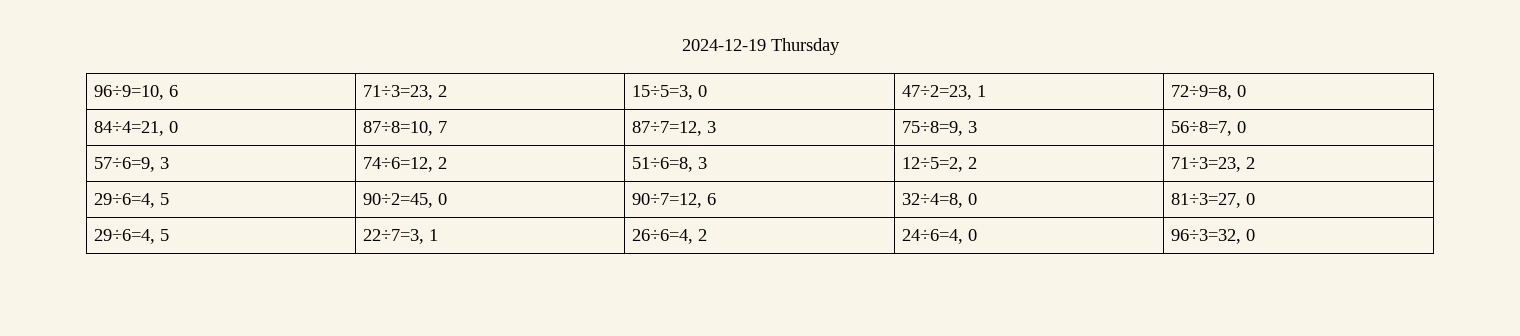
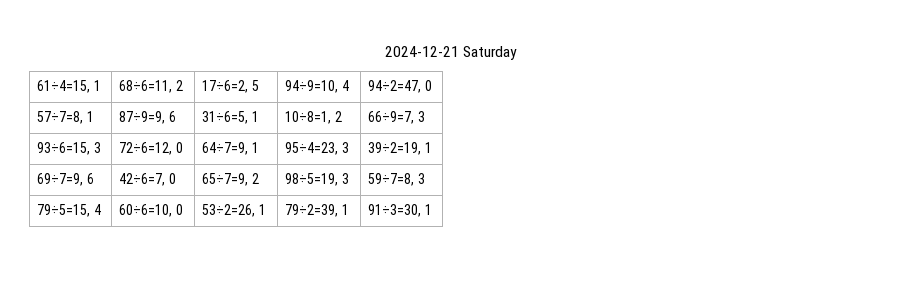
[681,38,840,55] [93,85,178,100] [362,85,447,100] [631,85,707,100] [901,85,986,100] [1170,85,1246,100] [93,121,178,136] [362,121,447,136] [631,121,716,136] [901,121,977,136] [1170,121,1246,136] [93,157,169,172] [362,157,447,172] [631,157,707,172] [901,157,977,172] [1170,157,1255,172] [93,193,169,208] [362,193,447,208] [631,193,716,208] [901,193,977,208] [1170,193,1255,208] [93,229,169,244] [362,229,438,244] [631,229,707,244] [901,229,977,244] [1170,229,1255,244] 2024-12-19 Thursday // 96÷9=10, 6 | 71÷3=23, 2 | 15÷5=3, 0 | 47÷2=23, 1 | 72÷9=8, 0 // 84÷4=21, 0 | 87÷8=10, 7 | 87÷7=12, 3 | 75÷8=9, 3 | 56÷8=7, 0 // 57÷6=9, 3 | 74÷6=12, 2 | 51÷6=8, 3 | 12÷5=2, 2 | 71÷3=23, 2 // 29÷6=4, 5 | 90÷2=45, 0 | 90÷7=12, 6 | 32÷4=8, 0 | 81÷3=27, 0 // 29÷6=4, 5 | 22÷7=3, 1 | 26÷6=4, 2 | 24÷6=4, 0 | 96÷3=32, 0 -> [384,46,518,60] [37,80,102,93] [119,80,184,93] [202,80,260,93] [285,80,350,93] [368,80,433,93] [37,111,95,124] [119,111,177,124] [202,111,260,124] [285,111,343,124] [368,111,426,124] [37,142,102,155] [119,142,184,155] [202,142,260,155] [285,142,350,155] [368,142,433,155] [37,173,95,186] [119,173,177,186] [202,173,260,186] [285,173,350,186] [368,173,426,186] [37,204,102,217] [119,204,184,217] [202,204,267,217] [285,204,350,217] [368,204,433,217] 2024-12-21 Saturday // 61÷4=15, 1 | 68÷6=11, 2 | 17÷6=2, 5 | 94÷9=10, 4 | 94÷2=47, 0 // 57÷7=8, 1 | 87÷9=9, 6 | 31÷6=5, 1 | 10÷8=1, 2 | 66÷9=7, 3 // 93÷6=15, 3 | 72÷6=12, 0 | 64÷7=9, 1 | 95÷4=23, 3 | 39÷2=19, 1 // 69÷7=9, 6 | 42÷6=7, 0 | 65÷7=9, 2 | 98÷5=19, 3 | 59÷7=8, 3 // 79÷5=15, 4 | 60÷6=10, 0 | 53÷2=26, 1 | 79÷2=39, 1 | 91÷3=30, 1

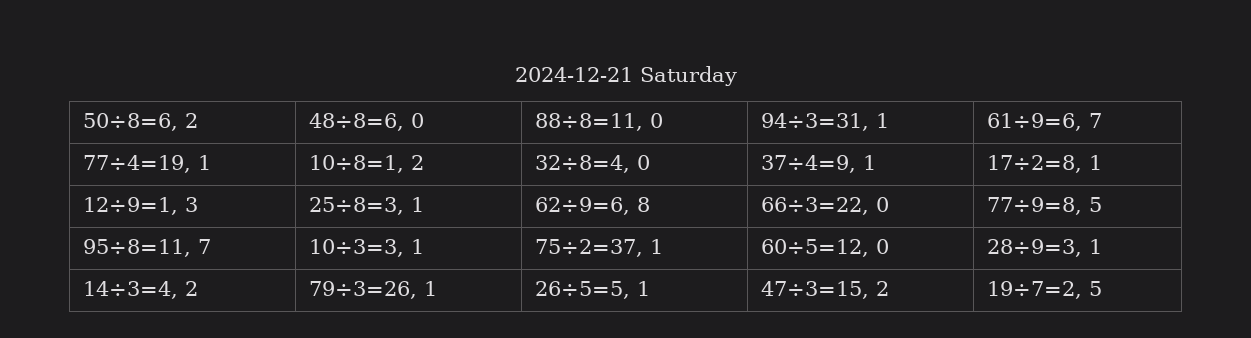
[37,80,102,93] [119,80,184,93] [202,80,260,93] [285,80,350,93] [368,80,433,93] [37,111,95,124] [119,111,177,124] [202,111,260,124] [285,111,343,124] [368,111,426,124] [37,142,102,155] [119,142,184,155] [202,142,260,155] [285,142,350,155] [368,142,433,155] [37,173,95,186] [119,173,177,186] [202,173,260,186] [285,173,350,186] [368,173,426,186] [37,204,102,217] [119,204,184,217] [202,204,267,217] [285,204,350,217] [368,204,433,217] 61÷4=15, 1 | 68÷6=11, 2 | 17÷6=2, 5 | 94÷9=10, 4 | 94÷2=47, 0 // 57÷7=8, 1 | 87÷9=9, 6 | 31÷6=5, 1 | 10÷8=1, 2 | 66÷9=7, 3 // 93÷6=15, 3 | 72÷6=12, 0 | 64÷7=9, 1 | 95÷4=23, 3 | 39÷2=19, 1 // 69÷7=9, 6 | 42÷6=7, 0 | 65÷7=9, 2 | 98÷5=19, 3 | 59÷7=8, 3 // 79÷5=15, 4 | 60÷6=10, 0 | 53÷2=26, 1 | 79÷2=39, 1 | 91÷3=30, 1 -> [82,113,198,131] [308,113,424,131] [534,113,663,131] [760,113,889,131] [986,113,1102,131] [82,155,211,173] [308,155,424,173] [534,155,650,173] [760,155,876,173] [986,155,1102,173] [82,197,198,215] [308,197,424,215] [534,197,650,215] [760,197,889,215] [986,197,1102,215] [82,239,211,257] [308,239,424,257] [534,239,663,257] [760,239,889,257] [986,239,1102,257] [82,281,198,299] [308,281,437,299] [534,281,650,299] [760,281,889,299] [986,281,1102,299] 50÷8=6, 2 | 48÷8=6, 0 | 88÷8=11, 0 | 94÷3=31, 1 | 61÷9=6, 7 // 77÷4=19, 1 | 10÷8=1, 2 | 32÷8=4, 0 | 37÷4=9, 1 | 17÷2=8, 1 // 12÷9=1, 3 | 25÷8=3, 1 | 62÷9=6, 8 | 66÷3=22, 0 | 77÷9=8, 5 // 95÷8=11, 7 | 10÷3=3, 1 | 75÷2=37, 1 | 60÷5=12, 0 | 28÷9=3, 1 // 14÷3=4, 2 | 79÷3=26, 1 | 26÷5=5, 1 | 47÷3=15, 2 | 19÷7=2, 5

